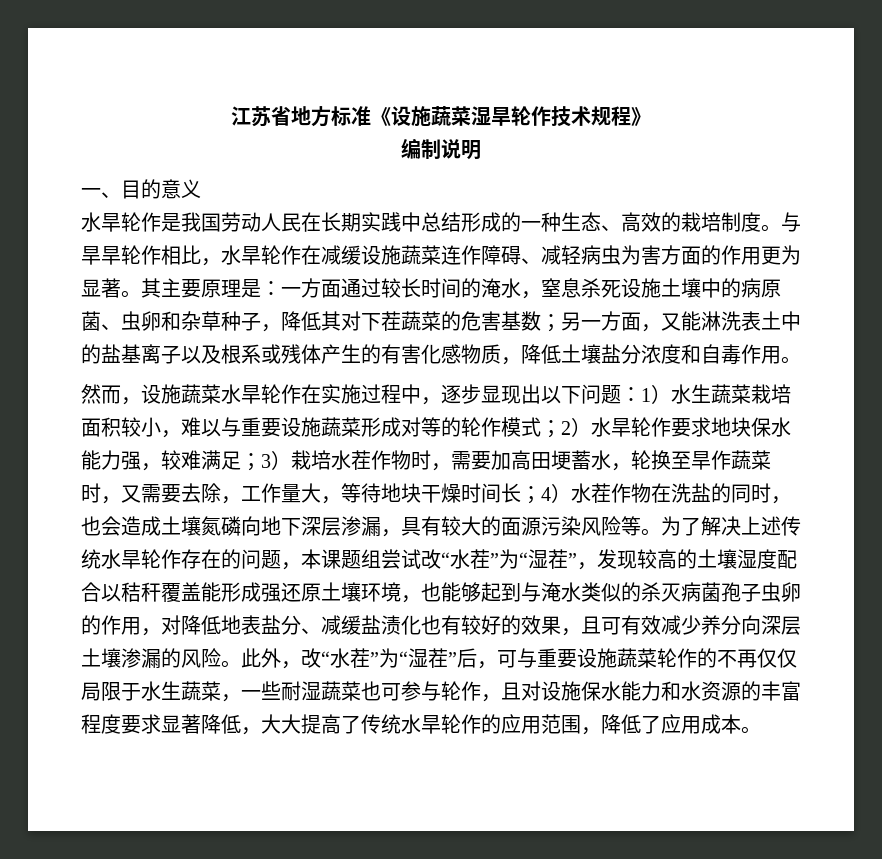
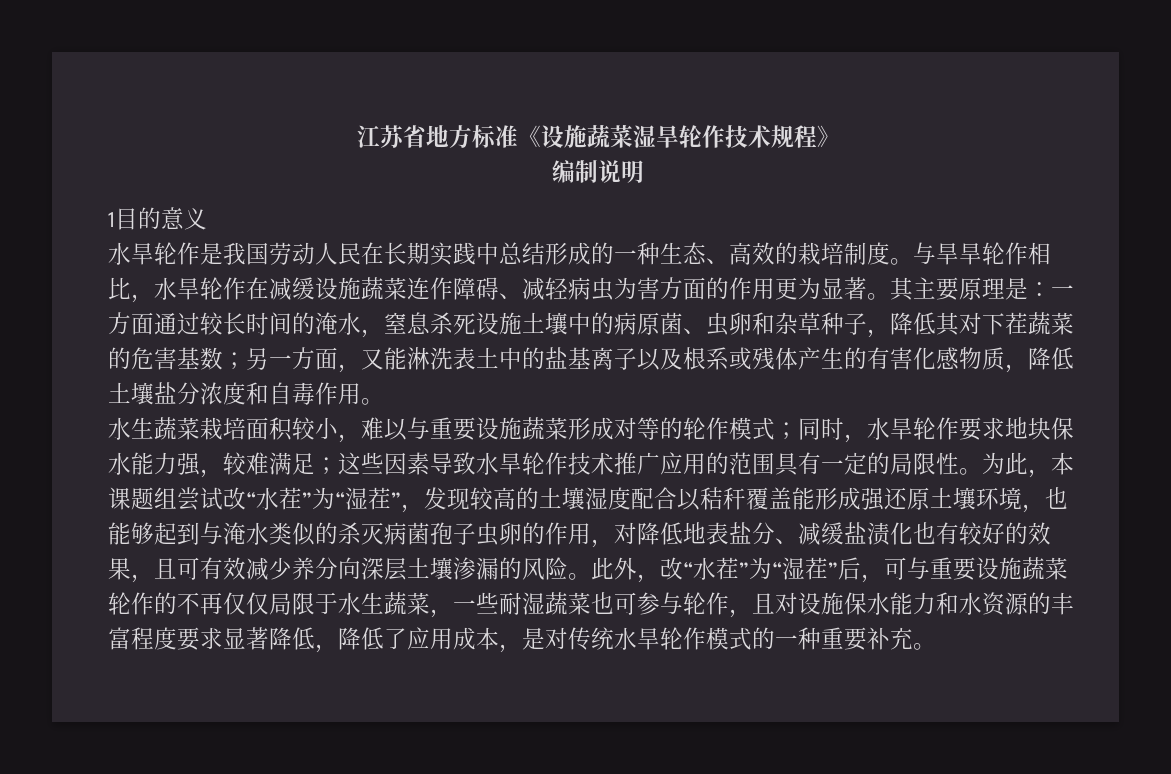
[81,188,121,198] 一、 -> [108,212,115,227] 1
[81,384,671,405] 然而，设施蔬菜水旱轮作在实施过程中，逐步显现出以下问题：1） -> (384, 401) none
[561,417,591,437] 2） -> [798,417,867,443] 同时，
[261,450,771,471] [81,483,791,504] [81,516,801,537] [81,549,281,569] 3）栽培水茬作物时，需要加高田埂蓄水，轮换至旱作蔬菜时，又需要去除，工作量大，等待地块干燥时间长；4）水茬作物在洗盐的同时，也会造成土壤氮磷向地下深层渗漏，具有较大的面源污染风险等。为了解决上述传统水旱轮作存在的问题 -> [338,452,1028,476] 这些因素导致水旱轮作技术推广应用的范围具有一定的局限性。为此
[261,714,741,735] 大大提高了传统水旱轮作的应用范围，降低了应用成本 -> [338,627,913,653] 降低了应用成本，是对传统水旱轮作模式的一种重要补充

